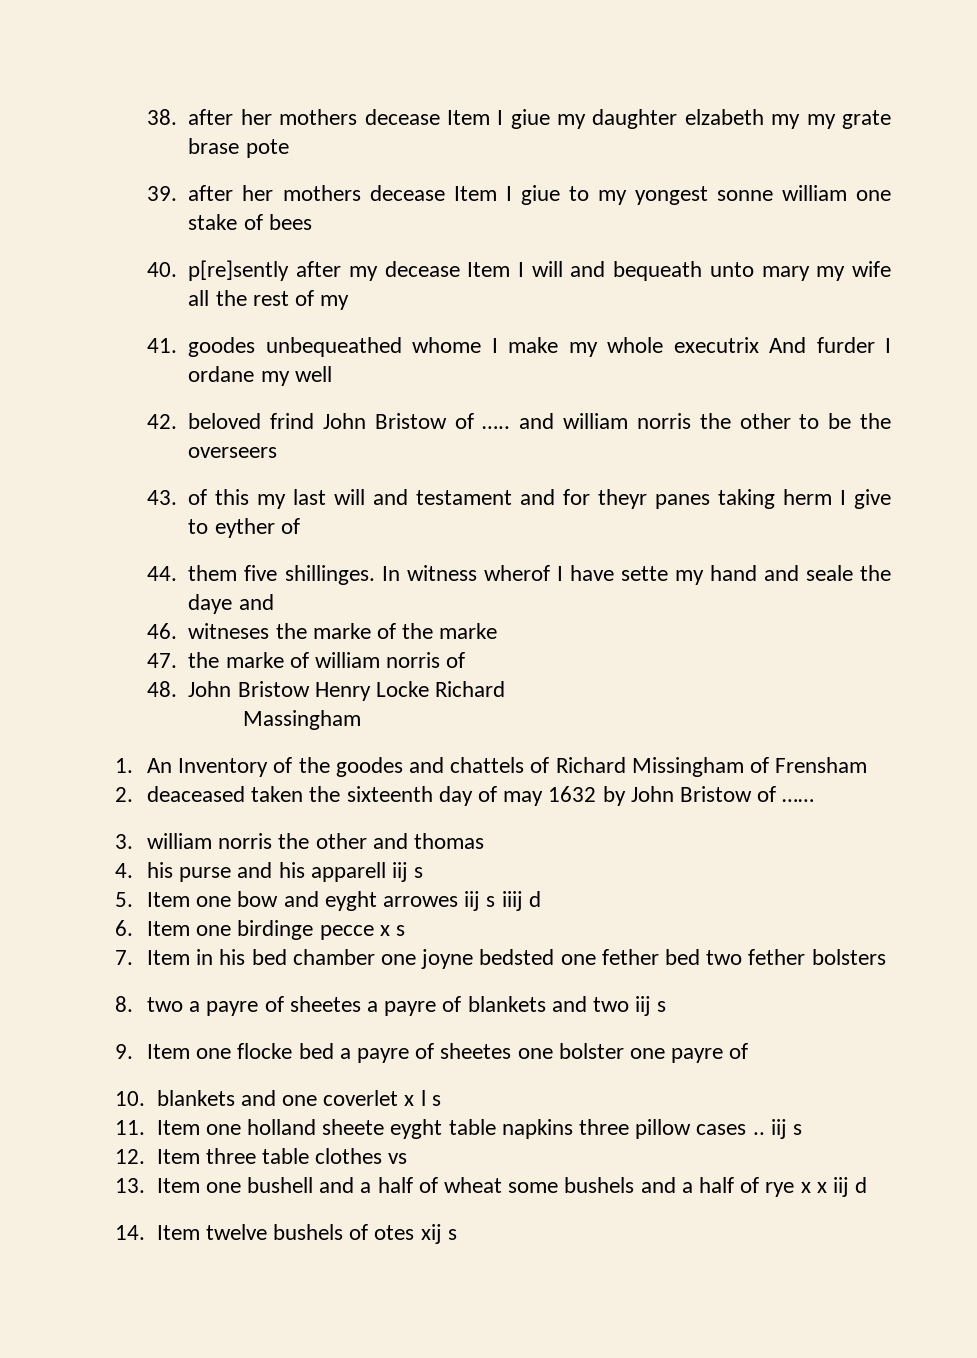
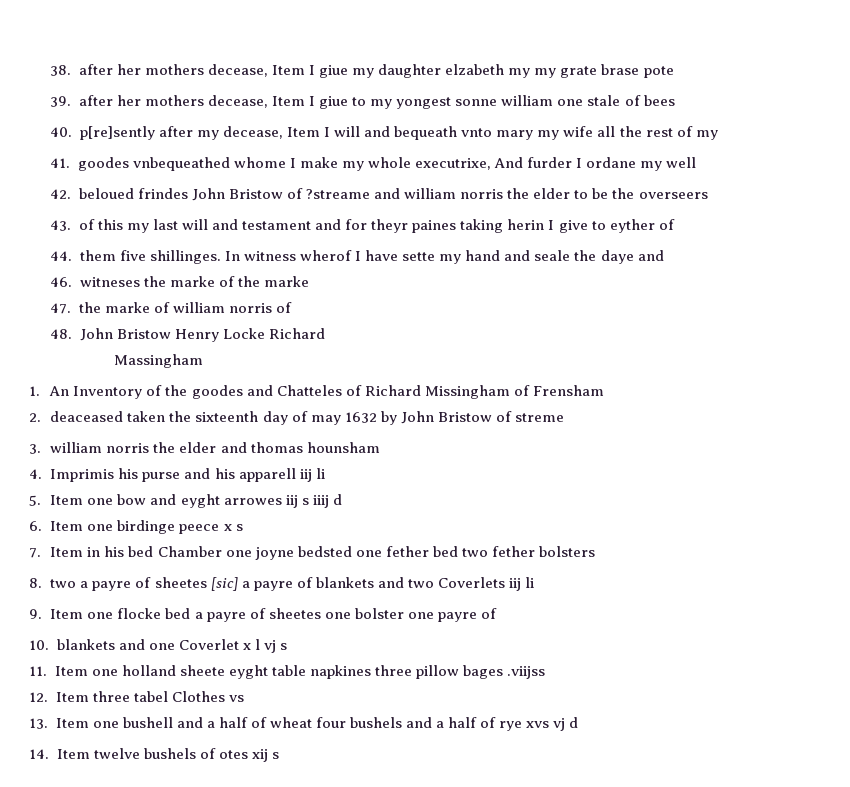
[364,109,440,125] decease -> [207,64,268,77] decease,
[369,185,445,201] decease -> [207,95,268,108] decease,
[188,214,238,230] stake -> [587,95,621,106] stale
[384,261,460,277] decease -> [222,126,283,139] decease,
[709,262,754,277] unto -> [461,128,493,137] vnto
[265,337,402,357] unbequeathed -> [132,157,230,171] vnbequeathed
[673,337,759,353] executrix -> [415,158,492,170] executrixe,
[188,413,511,429] beloved frind John Bristow of ….. -> [78,188,371,201] beloued frindes John Bristow of ?streame
[739,413,791,429] other -> [533,188,571,199] elder
[655,489,833,509] panes taking herm -> [412,219,545,233] paines taking herin
[450,757,525,773] chattels -> [276,385,342,396] Chatteles
[782,799,815,802] …… -> [514,413,564,422] streme
[315,833,367,849] other -> [179,442,217,453] elder
(484, 841) none -> [306,442,380,453] hounsham
(133, 870) none -> [50,469,115,482] Imprimis
[414,867,424,878] s -> [315,468,325,479] li
[319,925,374,940] pecce -> [179,524,220,534] peece
[292,949,375,965] chamber -> [157,546,222,557] Chamber
(361, 1004) none -> [210,577,238,591] [sic]
[635,996,667,1016] iij s -> [437,577,535,591] Coverlets iij li
[323,1090,399,1106] coverlet -> [178,639,239,650] Coverlet
(426, 1098) none -> [263,640,276,653] vj
[501,1119,573,1139] napkins -> [309,665,371,679] napkines
[696,1119,803,1139] cases .. iij s -> [462,665,545,679] bages .viijss
[261,1148,383,1164] table clothes -> [133,691,225,702] tabel Clothes
[508,1182,559,1193] some -> [315,717,346,728] four
[800,1177,850,1197] x x iij -> [526,718,566,731] xvs vj

